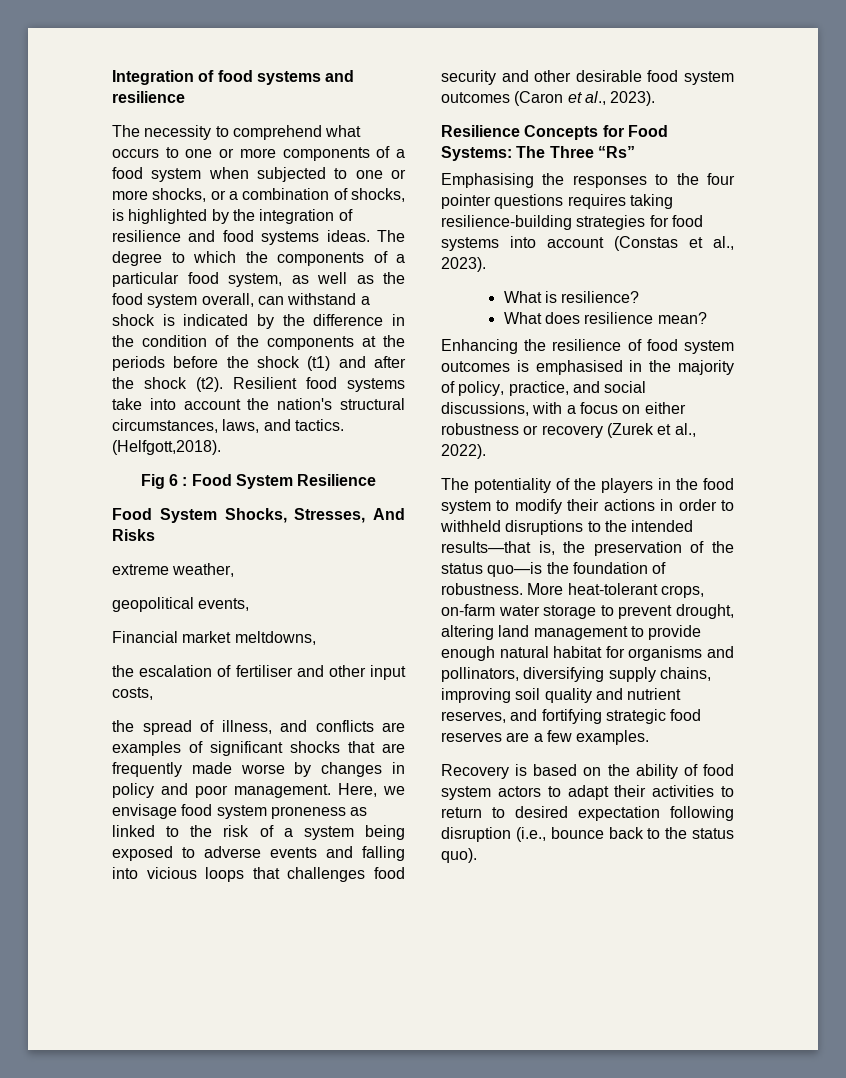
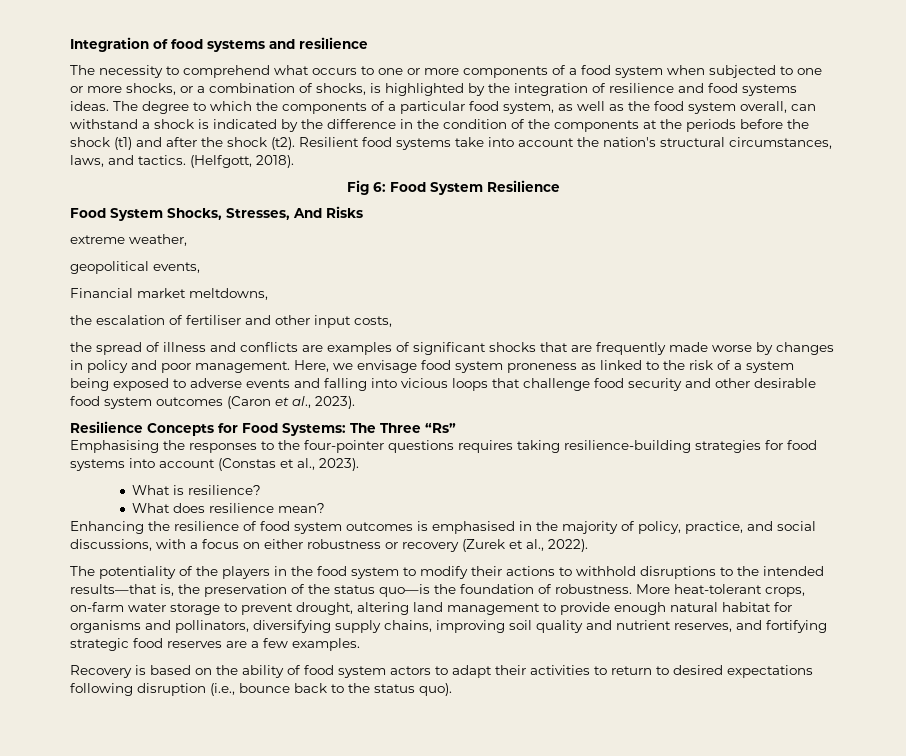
[112,440,221,455] (Helfgott,2018). -> [190,155,294,168] (Helfgott, 2018).
[169,474,188,486] 6 : -> [372,182,386,192] 6:
[221,720,272,734] illness, -> [163,342,206,352] illness
[287,867,366,882] challenges -> [523,378,590,391] challenge
[707,173,735,185] [441,194,491,209] four pointer -> [304,440,384,453] four-pointer
[660,499,734,511] [440,520,501,532] in order to withheld -> [559,566,636,576] to withhold
[578,806,660,821] expectation -> [727,665,813,678] expectations

